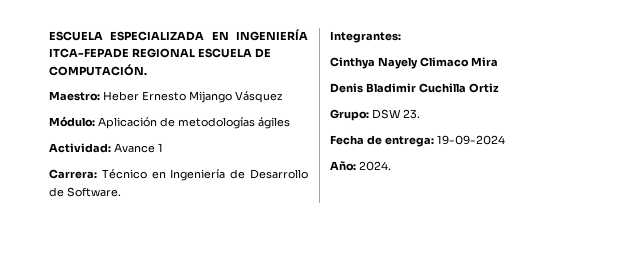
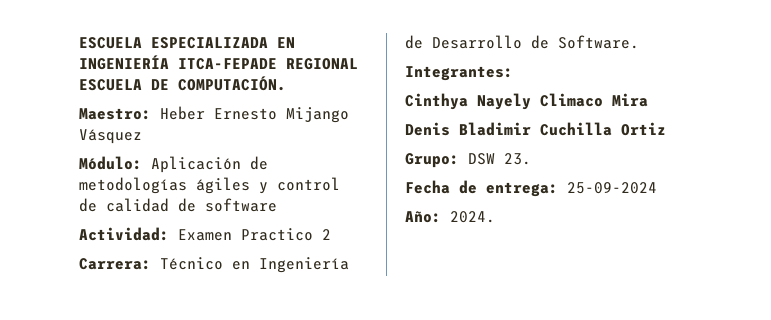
[49,143,163,153] // Actividad: Avance 1 -> [259,177,340,194] [79,198,277,212] [79,227,331,241] y control de calidad de software // Actividad: Examen Practico 2
[437,135,505,145] 19-09-2024 -> [567,182,657,194] 25-09-2024

